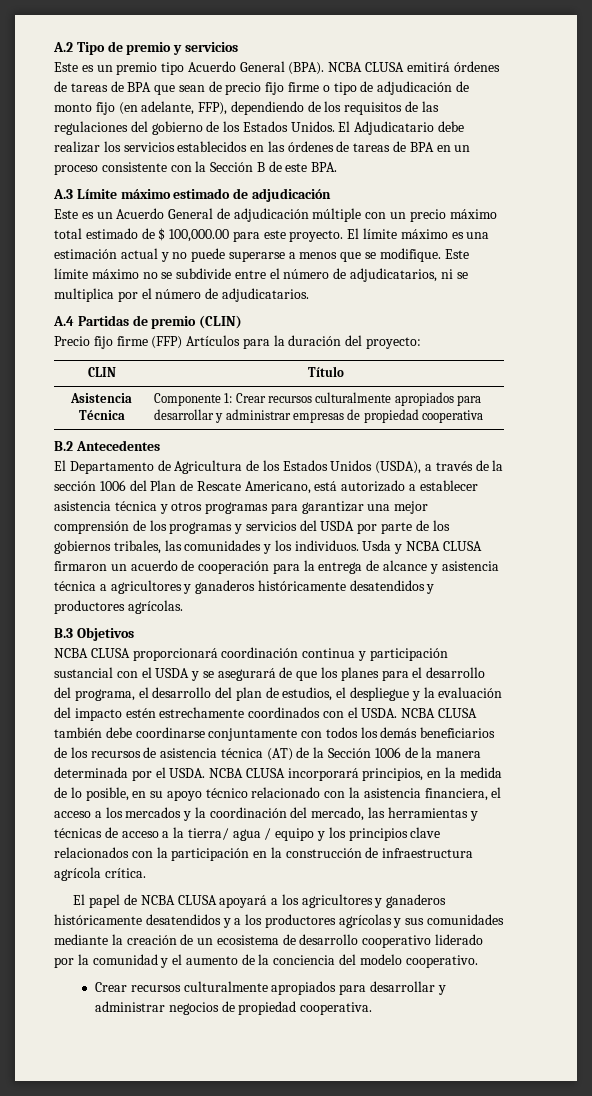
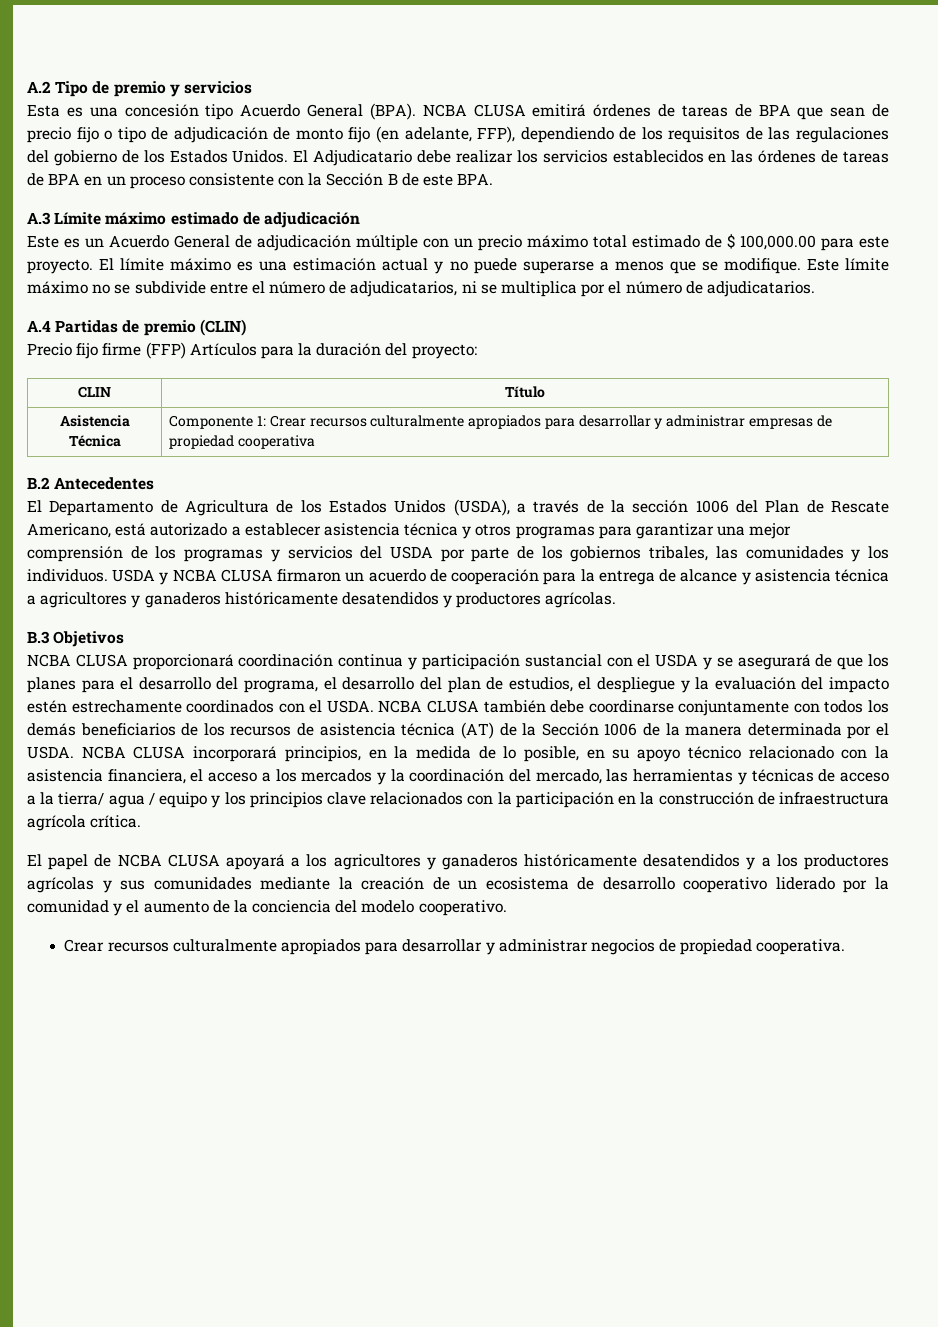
[54,62,158,75] Este es un premio -> [27,104,199,117] Esta es una concesión
[288,82,320,92] firme -> (99, 135) none
[362,540,392,551] Usda -> [112,569,156,582] USDA

